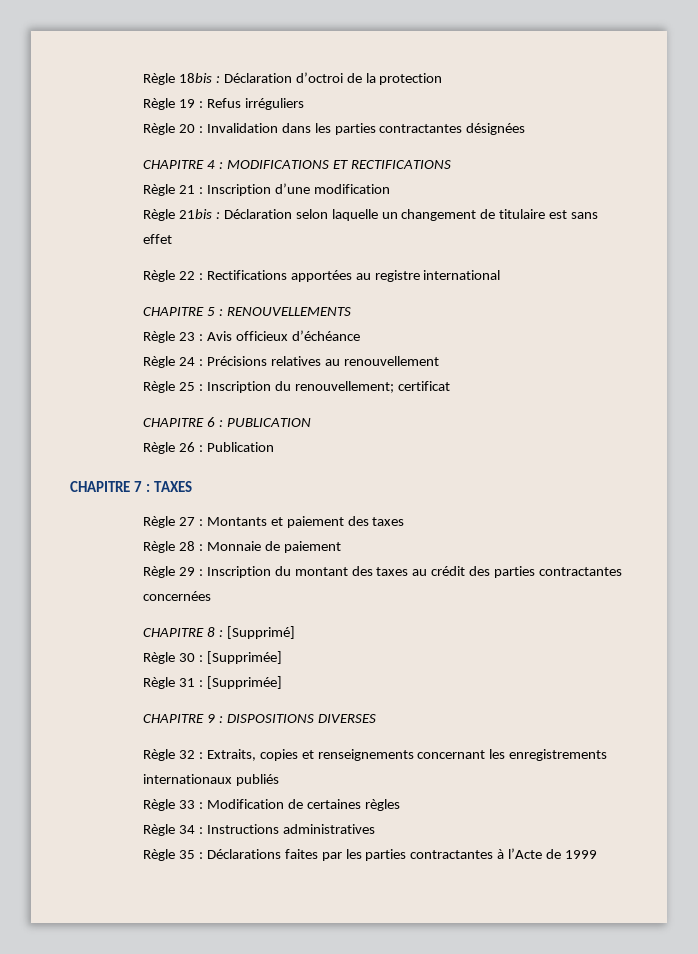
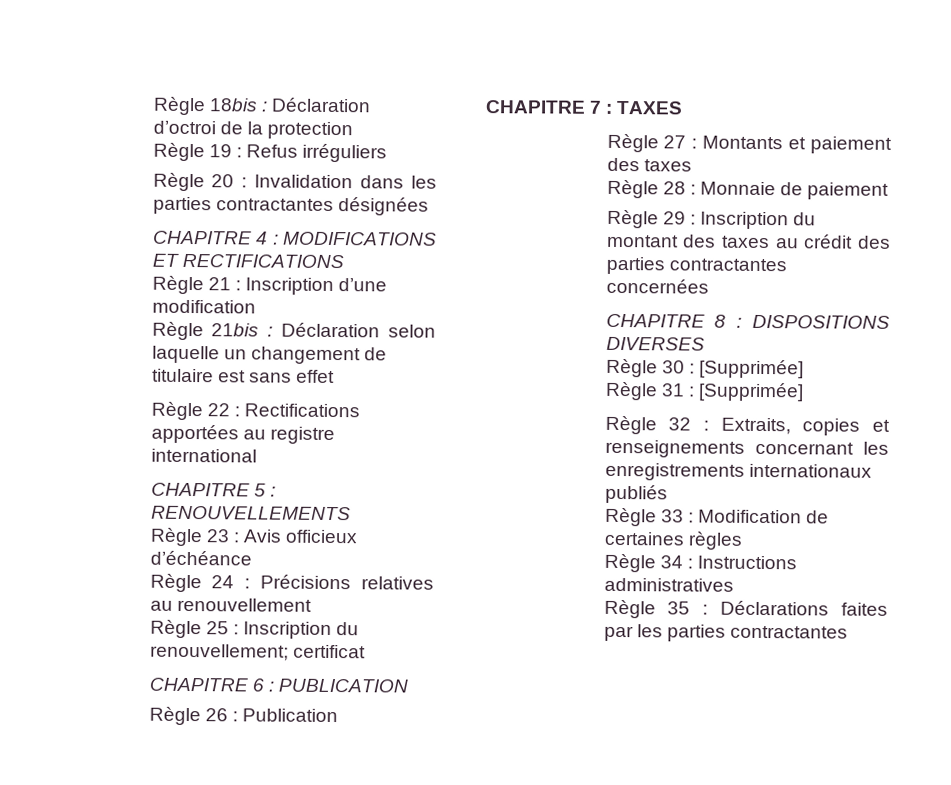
[226,626,295,639] [Supprimé] -> [752,314,890,329] [605,336,705,351] DISPOSITIONS DIVERSES
[143,714,376,723] // CHAPITRE 9 : DISPOSITIONS DIVERSES -> (804, 392) none
[497,848,598,859] à l’Acte de 1999 -> (848, 632) none

